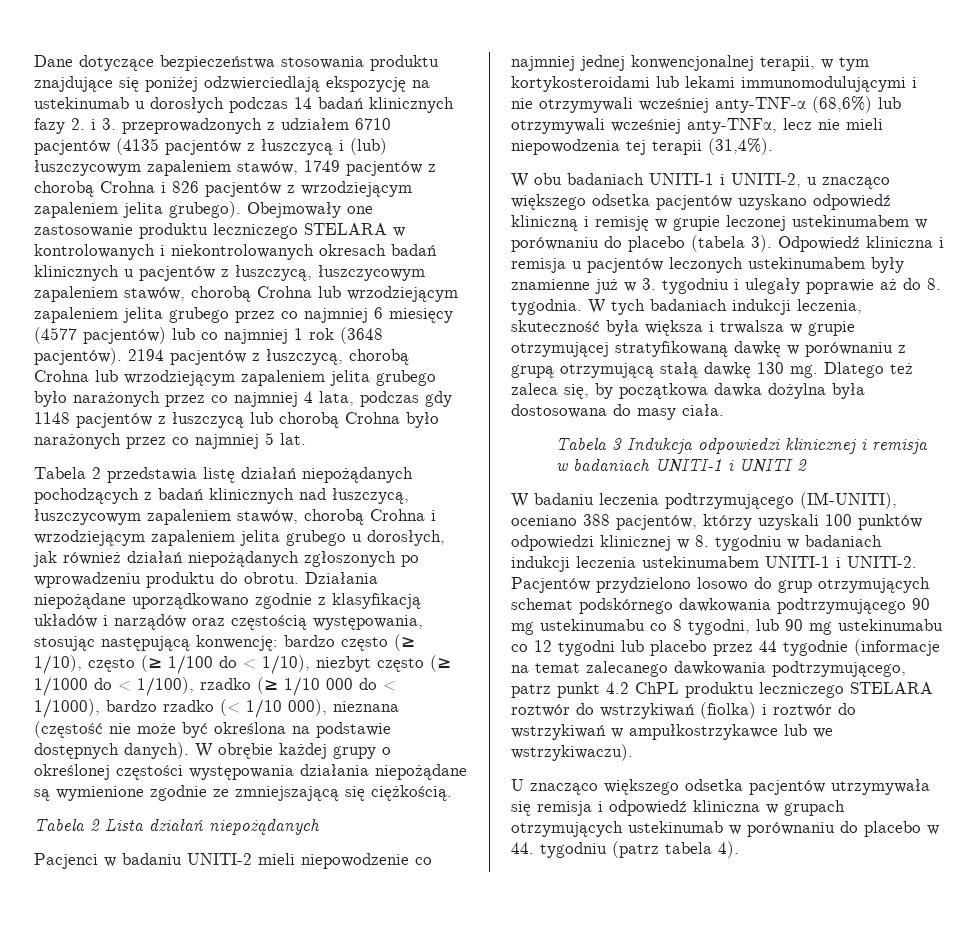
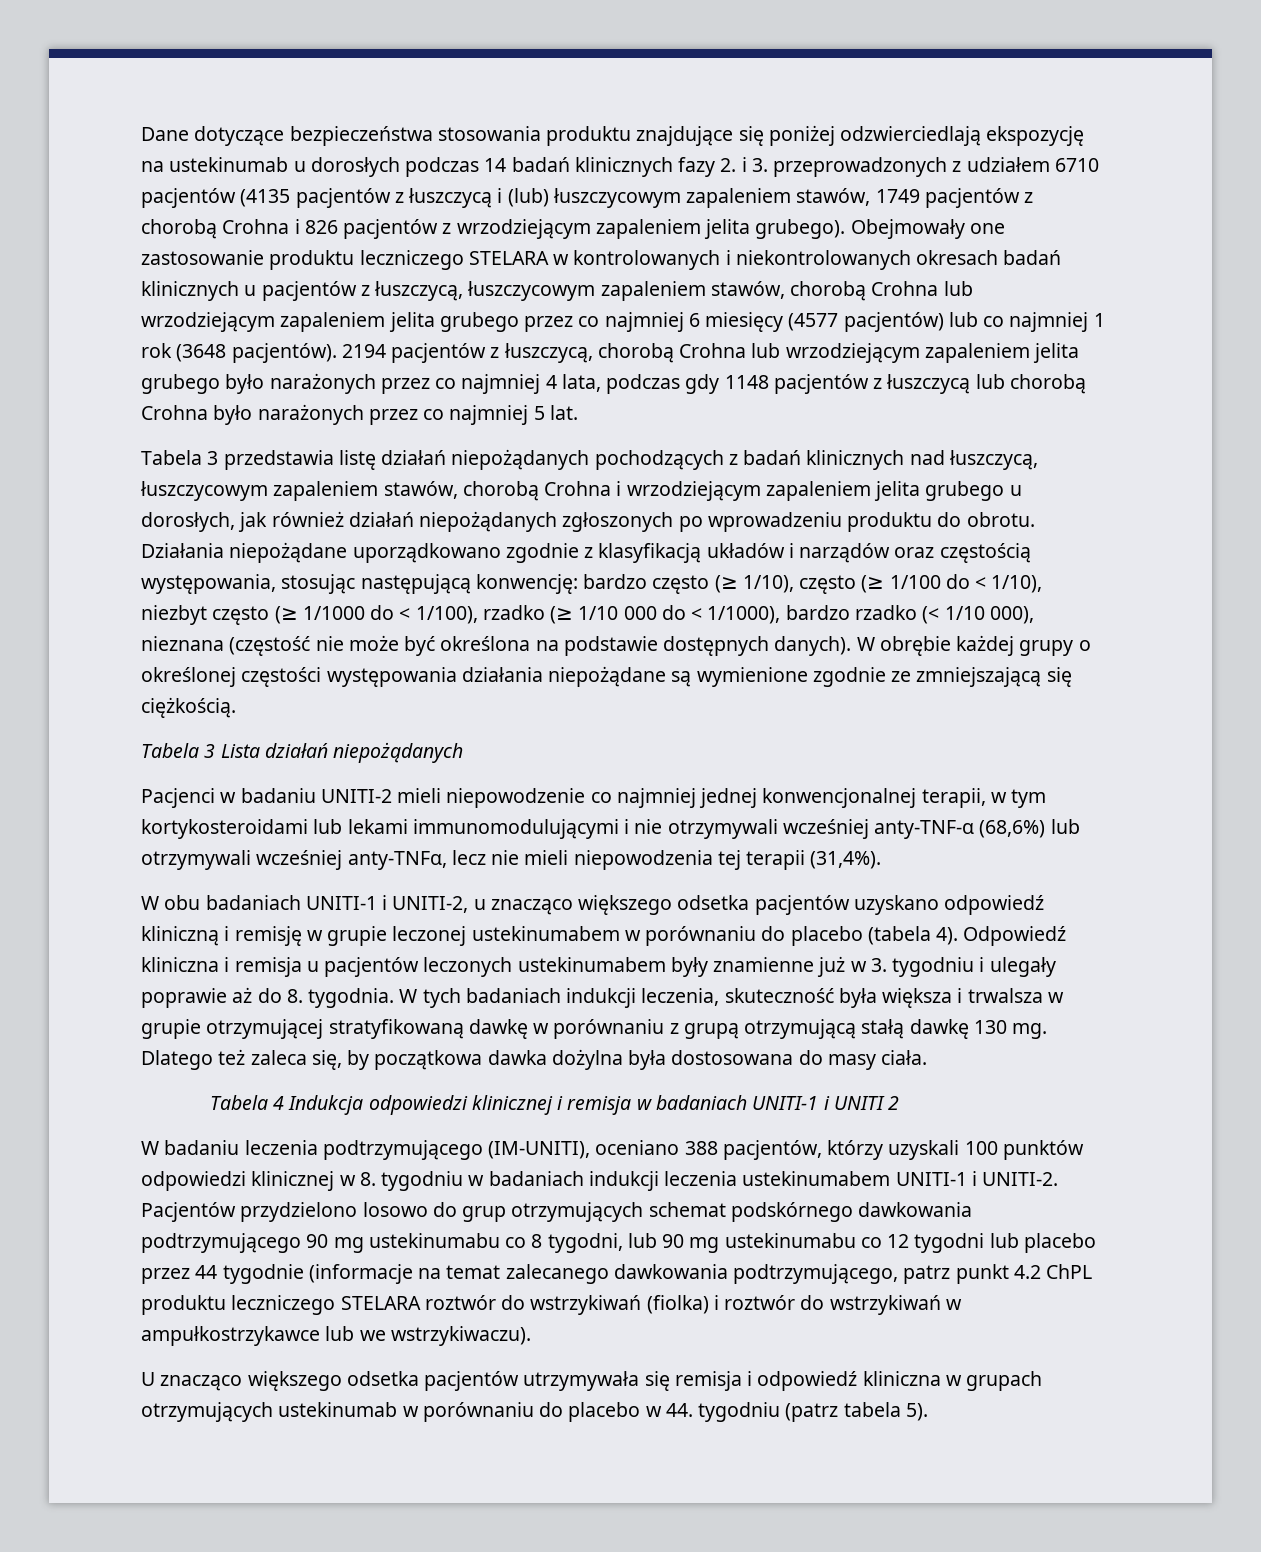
[92,467,101,479] 2 -> [207,451,219,465] 3
[90,819,100,831] 2 -> [204,744,216,758] 3
[751,235,772,252] 3). -> [936,927,959,945] 4).
[612,438,623,450] 3 -> [273,1096,285,1110] 4
[718,841,739,858] 4). -> [905,1403,928,1421] 5).

